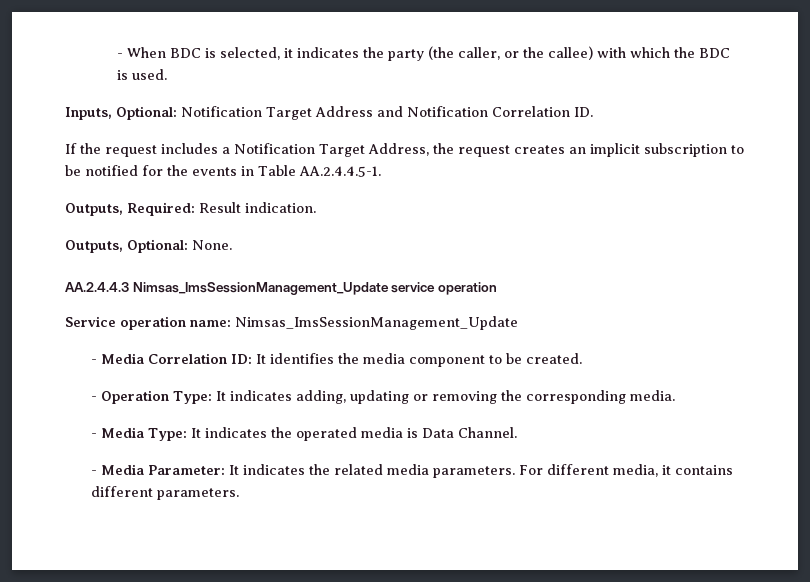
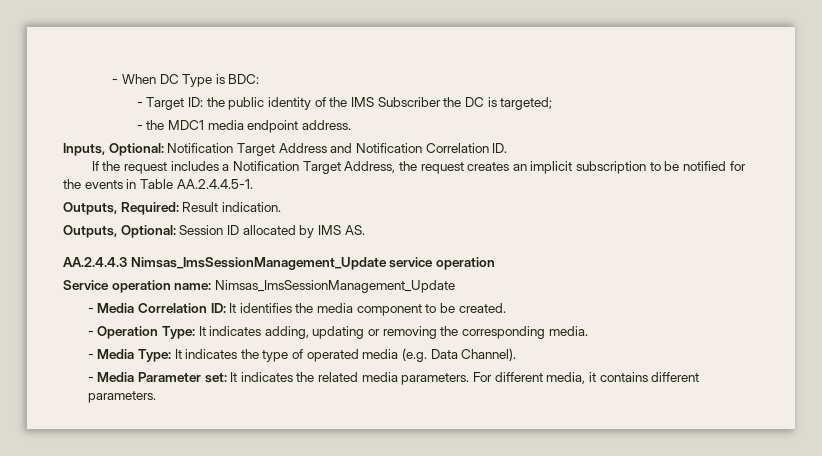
[170,46,731,61] [117,69,168,80] BDC is selected, it indicates the party (the caller, or the callee) with which the BDC is used. -> [159,74,260,87] [136,97,553,110] [136,120,352,133] DC Type is BDC: // - Target ID: the public identity of the IMS Subscriber the DC is targeted; // - the MDC1 media endpoint address.
[192,240,232,250] None. -> [179,225,365,238] Session ID allocated by IMS AS.
[296,427,518,441] [91,464,226,475] operated media is Data Channel. // - Media Parameter: -> [262,348,517,362] [87,372,227,383] type of operated media (e.g. Data Channel). // - Media Parameter set:

